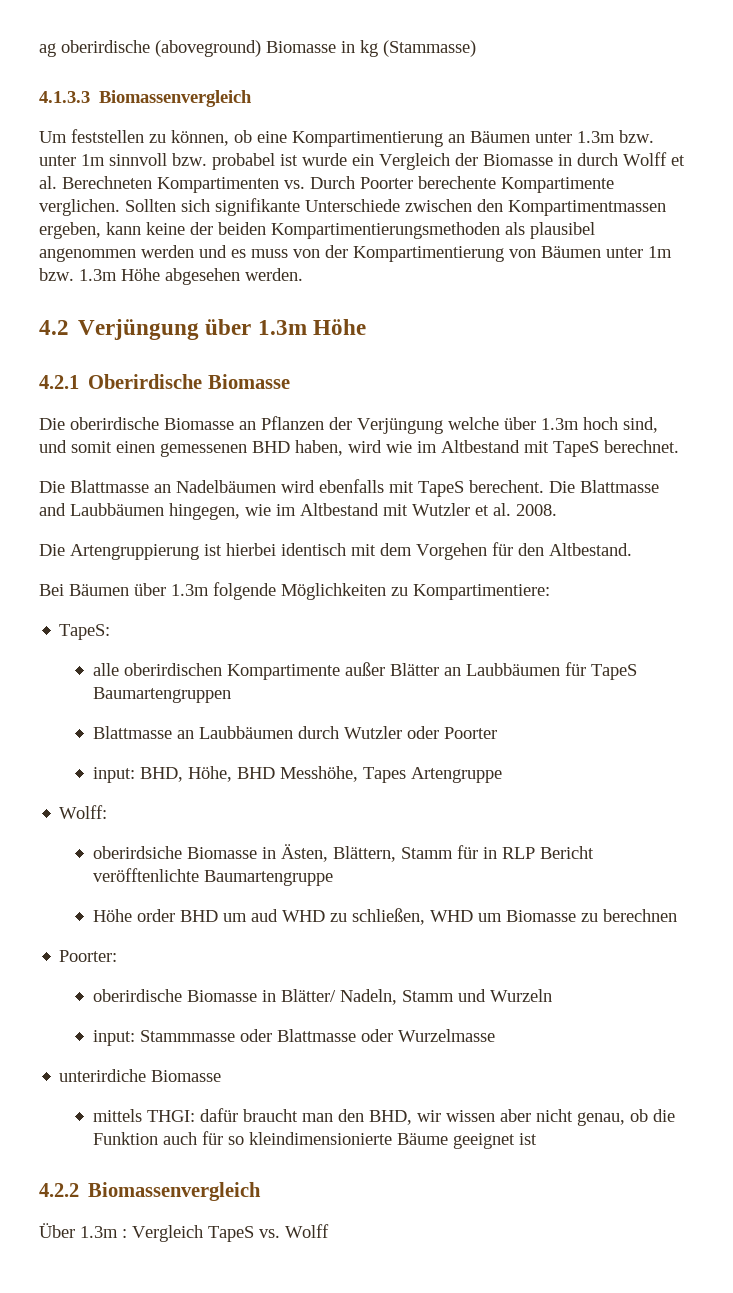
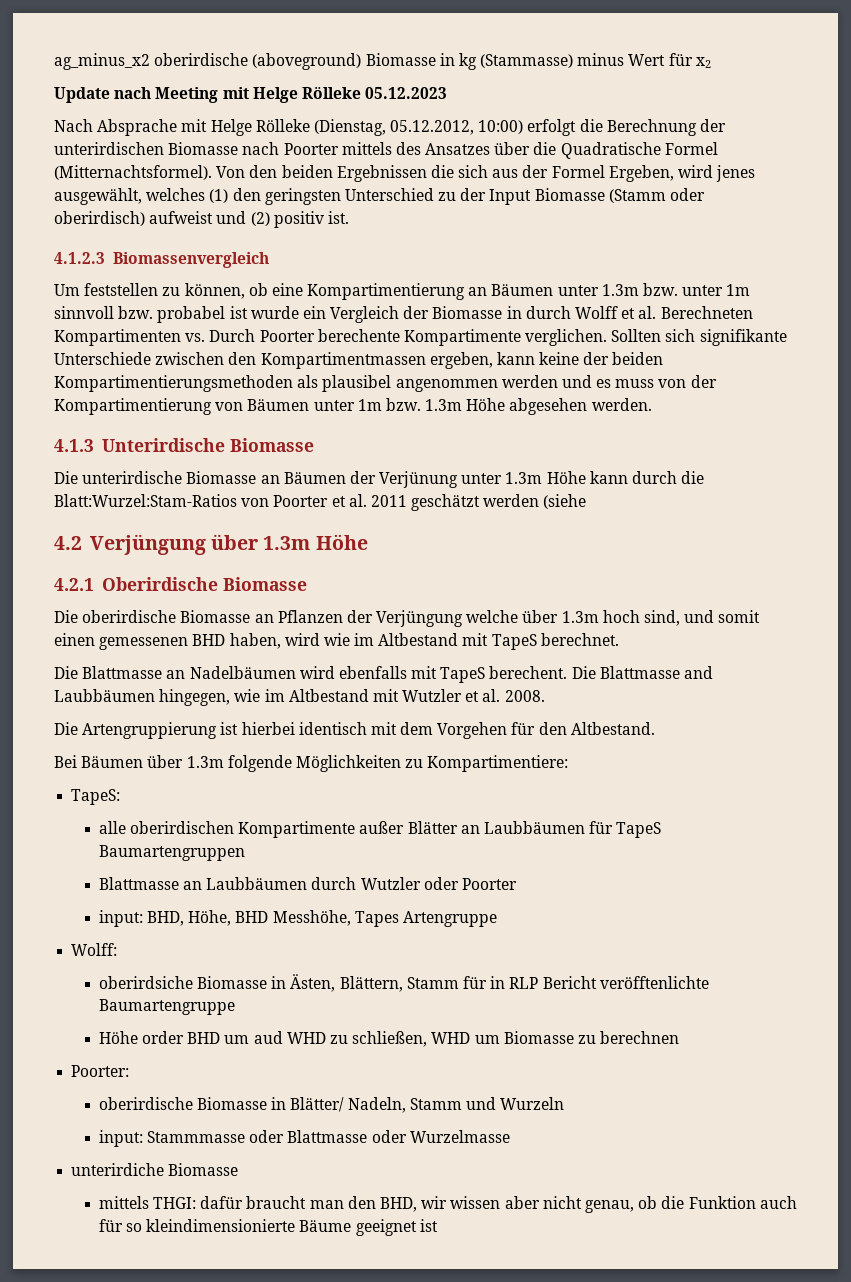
[39,43,56,57] ag -> [54,53,150,70] ag_minus_x2
[39,91,90,103] // 4.1.3.3 -> [577,53,711,68] [54,86,448,103] [54,119,727,136] [54,142,718,159] [54,165,756,182] [54,188,706,205] [54,211,349,228] [54,252,105,264] minus Wert für x2 // Update nach Meeting mit Helge Rölleke 05.12.2023 // Nach Absprache mit Helge Rölleke (Dienstag, 05.12.2012, 10:00) erfolgt die Berechnung der unterirdischen Biomasse nach Poorter mittels des Ansatzes über die Quadratische Formel (Mitternachtsformel). Von den beiden Ergebnissen die sich aus der Formel Ergeben, wird jenes ausgewählt, welches (1) den geringsten Unterschied zu der Input Biomasse (Stamm oder oberirdisch) aufweist und (2) positiv ist. // 4.1.2.3
(303, 274) none -> [54,438,314,452] [54,471,705,488] [54,494,587,511] // 4.1.3 Unterirdische Biomasse // Die unterirdische Biomasse an Bäumen der Verjünung unter 1.3m Höhe kann durch die Blatt:Wurzel:Stam-Ratios von Poorter et al. 2011 geschätzt werden (siehe
[39,1182,262,1201] [39,1223,329,1242] // 4.2.2 Biomassenvergleich // Über 1.3m : Vergleich TapeS vs. Wolff -> (438, 1225) none

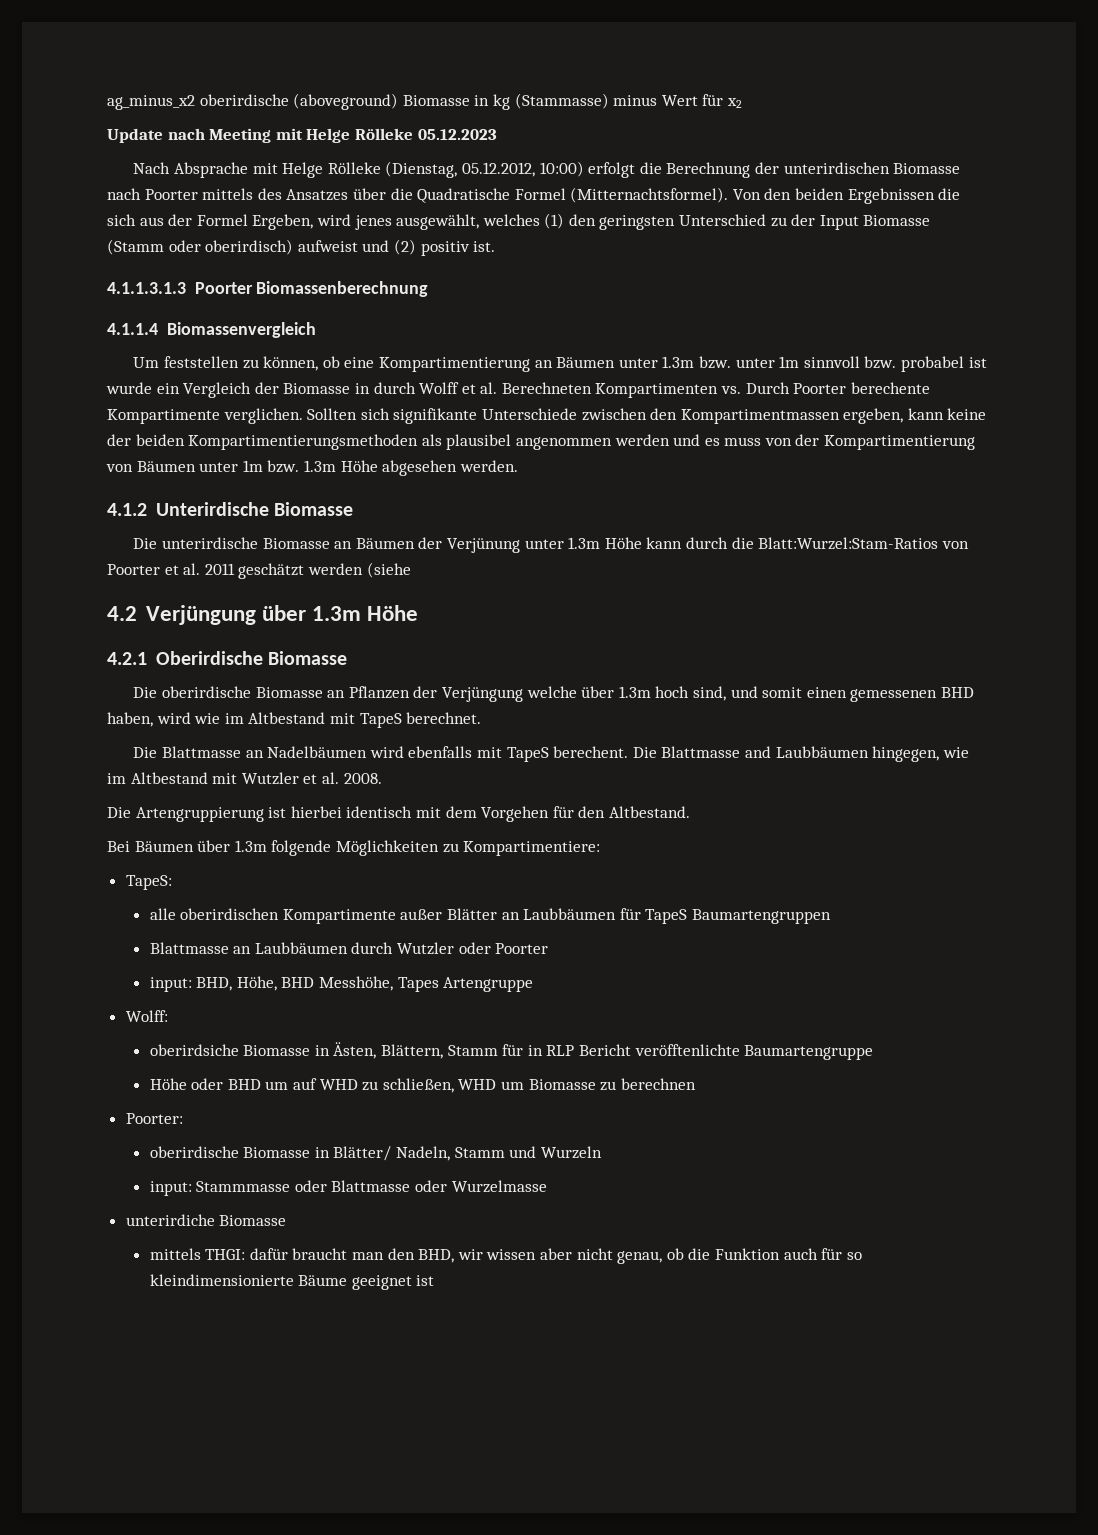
[54,252,105,264] 4.1.2.3 -> [107,281,429,297] [107,323,158,335] 4.1.1.3.1.3 Poorter Biomassenberechnung // 4.1.1.4
[54,439,94,452] 4.1.3 -> [107,503,147,516] 4.1.2
[142,1031,185,1044] order -> [191,1078,224,1090] oder
[253,1031,283,1044] aud -> [293,1078,318,1090] auf

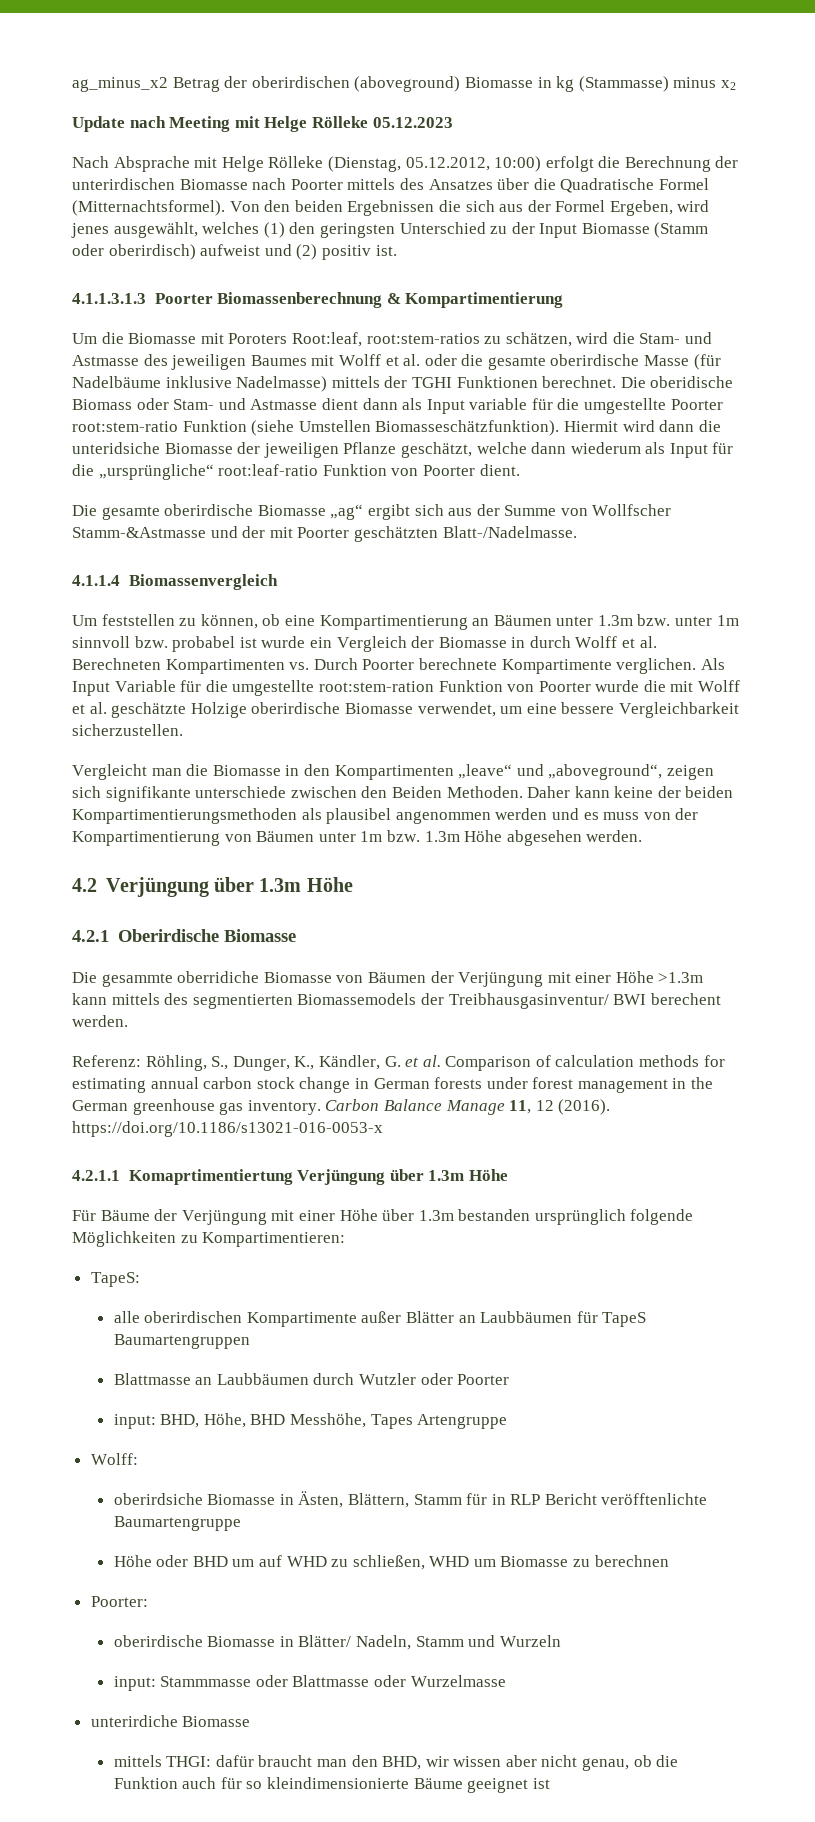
[199,94,289,106] oberirdische -> [172,76,350,92] Betrag der oberirdischen
[661,94,724,106] Wert für -> (717, 82) none
(429, 289) none -> [386,292,564,308] [72,332,713,347] [72,354,721,370] [72,376,734,392] [72,398,723,414] [72,420,721,436] [72,442,734,458] [72,464,520,480] [72,504,672,520] [72,526,577,542] & Kompartimentierung // Um die Biomasse mit Poroters Root:leaf, root:stem-ratios zu schätzen, wird die Stam- und Astmasse des jeweiligen Baumes mit Wolff et al. oder die gesamte oberirdische Masse (für Nadelbäume inklusive Nadelmasse) mittels der TGHI Funktionen berechnet. Die oberidische Biomass oder Stam- und Astmasse dient dann als Input variable für die umgestellte Poorter root:stem-ratio Funktion (siehe Umstellen Biomasseschätzfunktion). Hiermit wird dann die unteridsiche Biomasse der jeweiligen Pflanze geschätzt, welche dann wiederum als Input für die „ursprüngliche“ root:leaf-ratio Funktion von Poorter dient. // Die gesamte oberirdische Biomasse „ag“ ergibt sich aus der Summe von Wollfscher Stamm-&Astmasse und der mit Poorter geschätzten Blatt-/Nadelmasse.
[850,382,930,394] berechente -> [418,658,497,670] berechnete
[307,408,358,420] Sollten -> [700,658,725,670] [72,680,741,696] [72,702,739,718] [72,724,183,736] [72,764,714,780] Als Input Variable für die umgestellte root:stem-ration Funktion von Poorter wurde die mit Wolff et al. geschätzte Holzige oberirdische Biomasse verwendet, um eine bessere Vergleichbarkeit sicherzustellen. // Vergleicht man die Biomasse in den Kompartimenten „leave“ und „aboveground“, zeigen
[481,408,577,420] Unterschiede -> [195,786,287,798] unterschiede
[680,408,904,424] Kompartimentmassen ergeben, -> [391,786,571,798] Beiden Methoden. Daher
[107,502,353,516] [133,537,969,553] [107,562,411,579] // 4.1.2 Unterirdische Biomasse // Die unterirdische Biomasse an Bäumen der Verjünung unter 1.3m Höhe kann durch die Blatt:Wurzel:Stam-Ratios von Poorter et al. 2011 geschätzt werden (siehe -> (643, 836) none
[162,686,974,702] [107,712,482,728] [133,746,969,762] [107,772,382,785] [107,806,690,822] [107,840,267,852] oberirdische Biomasse an Pflanzen der Verjüngung welche über 1.3m hoch sind, und somit einen gemessenen BHD haben, wird wie im Altbestand mit TapeS berechnet. // Die Blattmasse an Nadelbäumen wird ebenfalls mit TapeS berechent. Die Blattmasse and Laubbäumen hingegen, wie im Altbestand mit Wutzler et al. 2008. // Die Artengruppierung ist hierbei identisch mit dem Vorgehen für den Altbestand. // Bei Bäumen über 1.3m -> [101,971,704,987] [72,993,721,1009] [72,1015,128,1027] [72,1055,725,1071] [72,1077,714,1093] [72,1099,611,1115] [72,1121,383,1137] [72,1169,508,1185] [72,1209,626,1225] gesammte oberridiche Biomasse von Bäumen der Verjüngung mit einer Höhe >1.3m kann mittels des segmentierten Biomassemodels der Treibhausgasinventur/ BWI berechent werden. // Referenz: Röhling, S., Dunger, K., Kändler, G. et al. Comparison of calculation methods for estimating annual carbon stock change in German forests under forest management in the German greenhouse gas inventory. Carbon Balance Manage 11, 12 (2016). https://doi.org/10.1186/s13021-016-0053-x // 4.2.1.1 Komaprtimentiertung Verjüngung über 1.3m Höhe // Für Bäume der Verjüngung mit einer Höhe über 1.3m bestanden ursprünglich
[463,841,601,856] Kompartimentiere: -> [202,1232,346,1247] Kompartimentieren:

